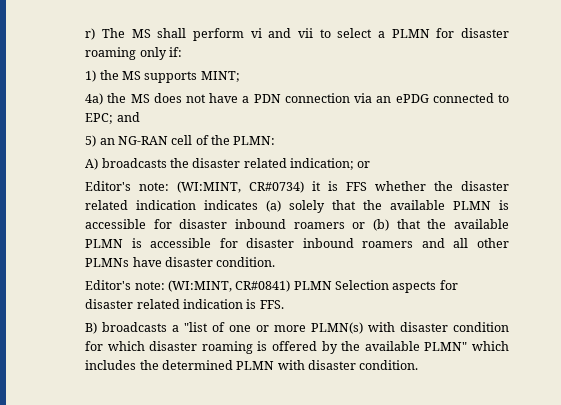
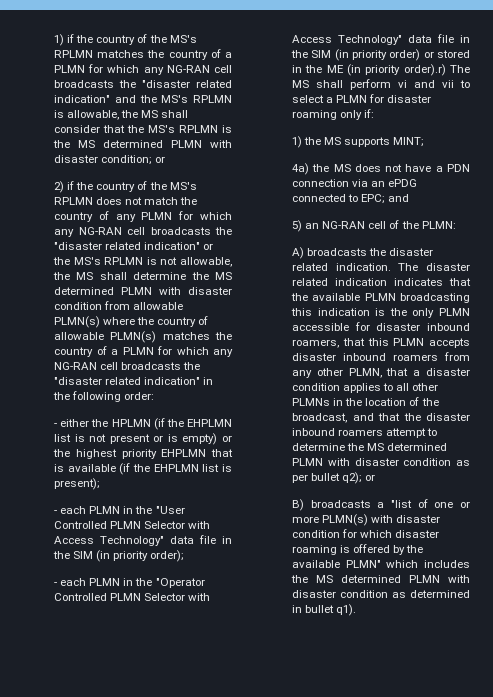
[85,28,96,40] r) -> [53,34,197,46] [53,49,232,60] [53,64,232,75] [53,80,232,88] [53,95,232,103] [53,110,189,120] [53,125,232,133] [52,140,232,148] [53,155,166,165] [53,181,197,193] [53,197,198,205] [53,211,232,222] [53,227,232,237] [53,242,214,250] [52,257,232,267] [52,272,233,280] [53,287,232,295] [53,301,184,310] [53,316,209,328] [53,331,232,343] [53,346,233,357] [53,362,201,370] [53,377,214,385] [52,391,155,402] [53,418,232,430] [53,433,232,445] [52,449,233,459] [53,463,233,475] [53,478,100,490] [53,506,185,514] [53,521,211,529] [53,535,232,546] [52,550,185,562] [53,578,205,588] [53,593,211,601] [291,34,470,45] [290,49,470,61] [291,64,446,76] 1) if the country of the MS's RPLMN matches the country of a PLMN for which any NG-RAN cell broadcasts the "disaster related indication" and the MS's RPLMN is allowable, the MS shall consider that the MS's RPLMN is the MS determined PLMN with disaster condition; or // 2) if the country of the MS's RPLMN does not match the country of any PLMN for which any NG-RAN cell broadcasts the "disaster related indication" or the MS's RPLMN is not allowable, the MS shall determine the MS determined PLMN with disaster condition from allowable PLMN(s) where the country of allowable PLMN(s) matches the country of a PLMN for which any NG-RAN cell broadcasts the "disaster related indication" in the following order: // - either the HPLMN (if the EHPLMN list is not present or is empty) or the highest priority EHPLMN that is available (if the EHPLMN list is present); // - each PLMN in the "User Controlled PLMN Selector with Access Technology" data file in the SIM (in priority order); // - each PLMN in the "Operator Controlled PLMN Selector with Access Technology" data file in the SIM (in priority order) or stored in the ME (in priority order).r)
[290,158,371,170] [85,181,454,193] indication; or // Editor's note: (WI:MINT, CR#0734) it is FFS whether the -> [335,263,419,271] indication. The
[266,200,510,213] [85,219,509,231] [85,238,510,248] [85,257,276,267] [85,280,458,293] [85,299,284,309] (a) solely that the available PLMN is accessible for disaster inbound roamers or (b) that the available PLMN is accessible for disaster inbound roamers and all other PLMNs have disaster condition. // Editor's note: (WI:MINT, CR#0841) PLMN Selection aspects for disaster related indication is FFS. -> [449,278,471,286] [290,293,470,303] [290,308,470,318] [291,322,470,331] [291,338,470,348] [291,352,470,361] [291,368,470,378] [291,383,439,393] [291,397,439,406] [291,413,470,423] [291,428,438,438] [291,443,448,451] [291,458,470,466] [291,472,376,484] that the available PLMN broadcasting this indication is the only PLMN accessible for disaster inbound roamers, that this PLMN accepts disaster inbound roamers from any other PLMN, that a disaster condition applies to all other PLMNs in the location of the broadcast, and that the disaster inbound roamers attempt to determine the MS determined PLMN with disaster condition as per bullet q2); or
[161,360,419,370] determined PLMN with disaster condition. -> [315,575,470,583] [291,590,470,598] [291,604,357,616] MS determined PLMN with disaster condition as determined in bullet q1).

